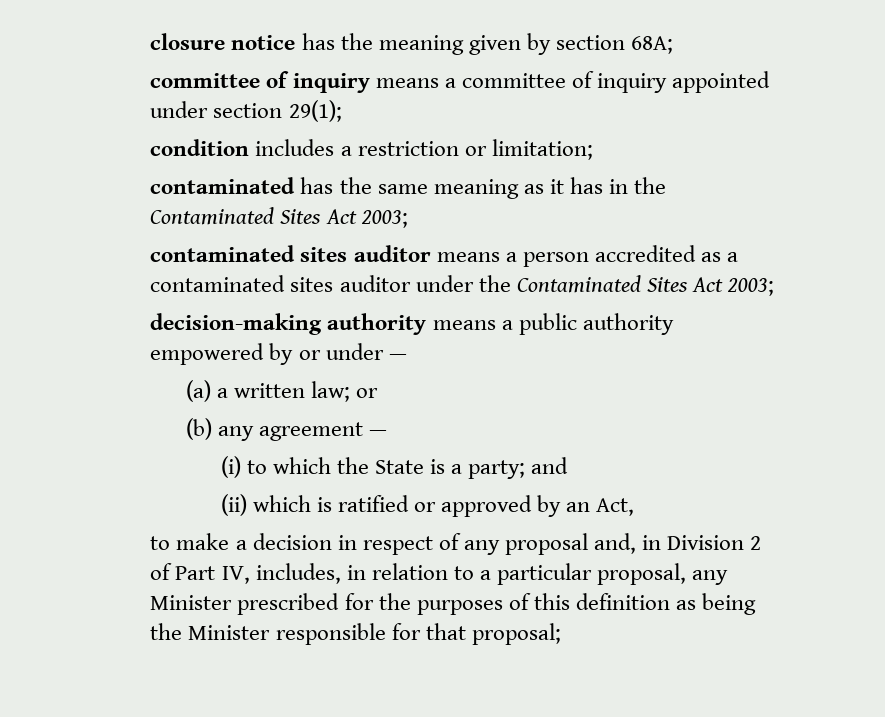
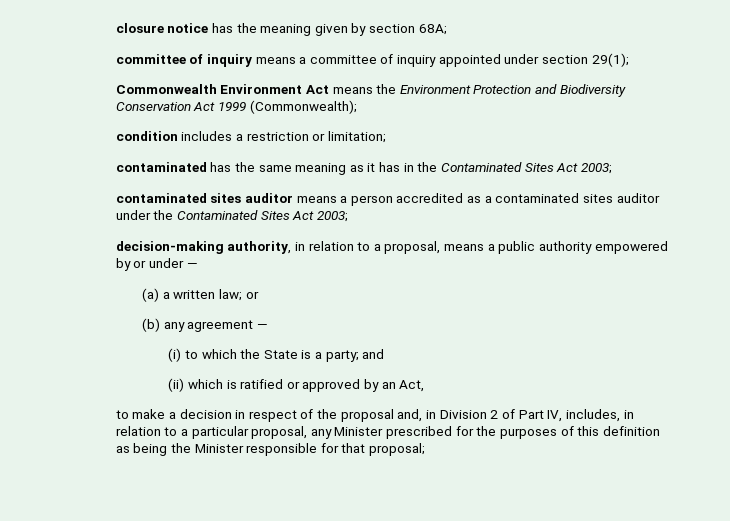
(342, 111) none -> [115,84,626,97] [115,100,357,114] // Commonwealth Environment Act means the Environment Protection and Biodiversity Conservation Act 1999 (Commonwealth);
[327,313,427,335] authority -> [227,241,441,254] authority, in relation to a proposal,
[463,540,500,555] any -> [317,409,338,419] the

